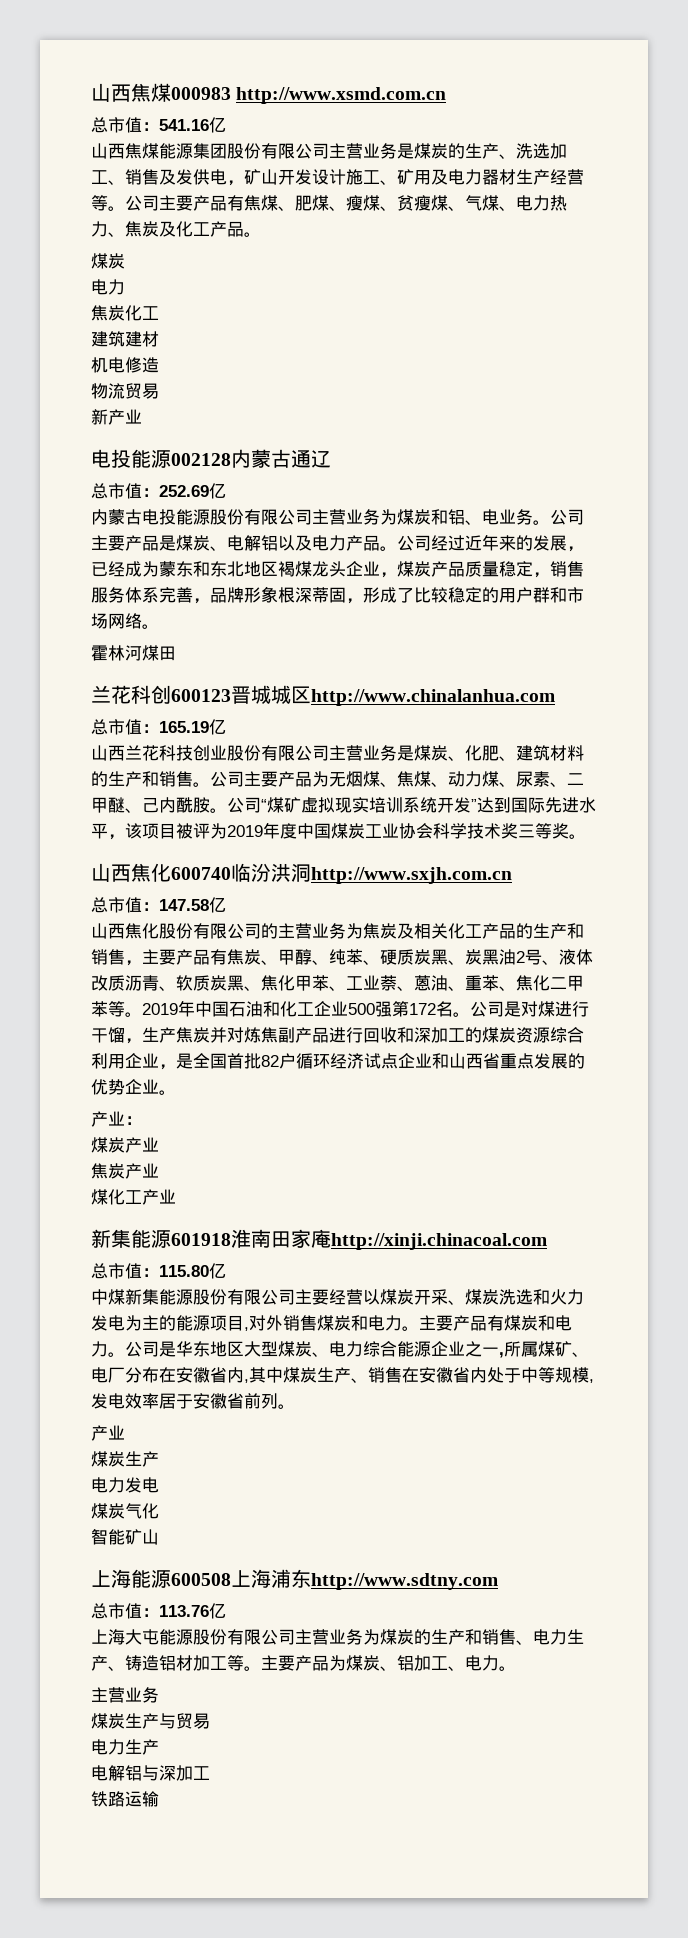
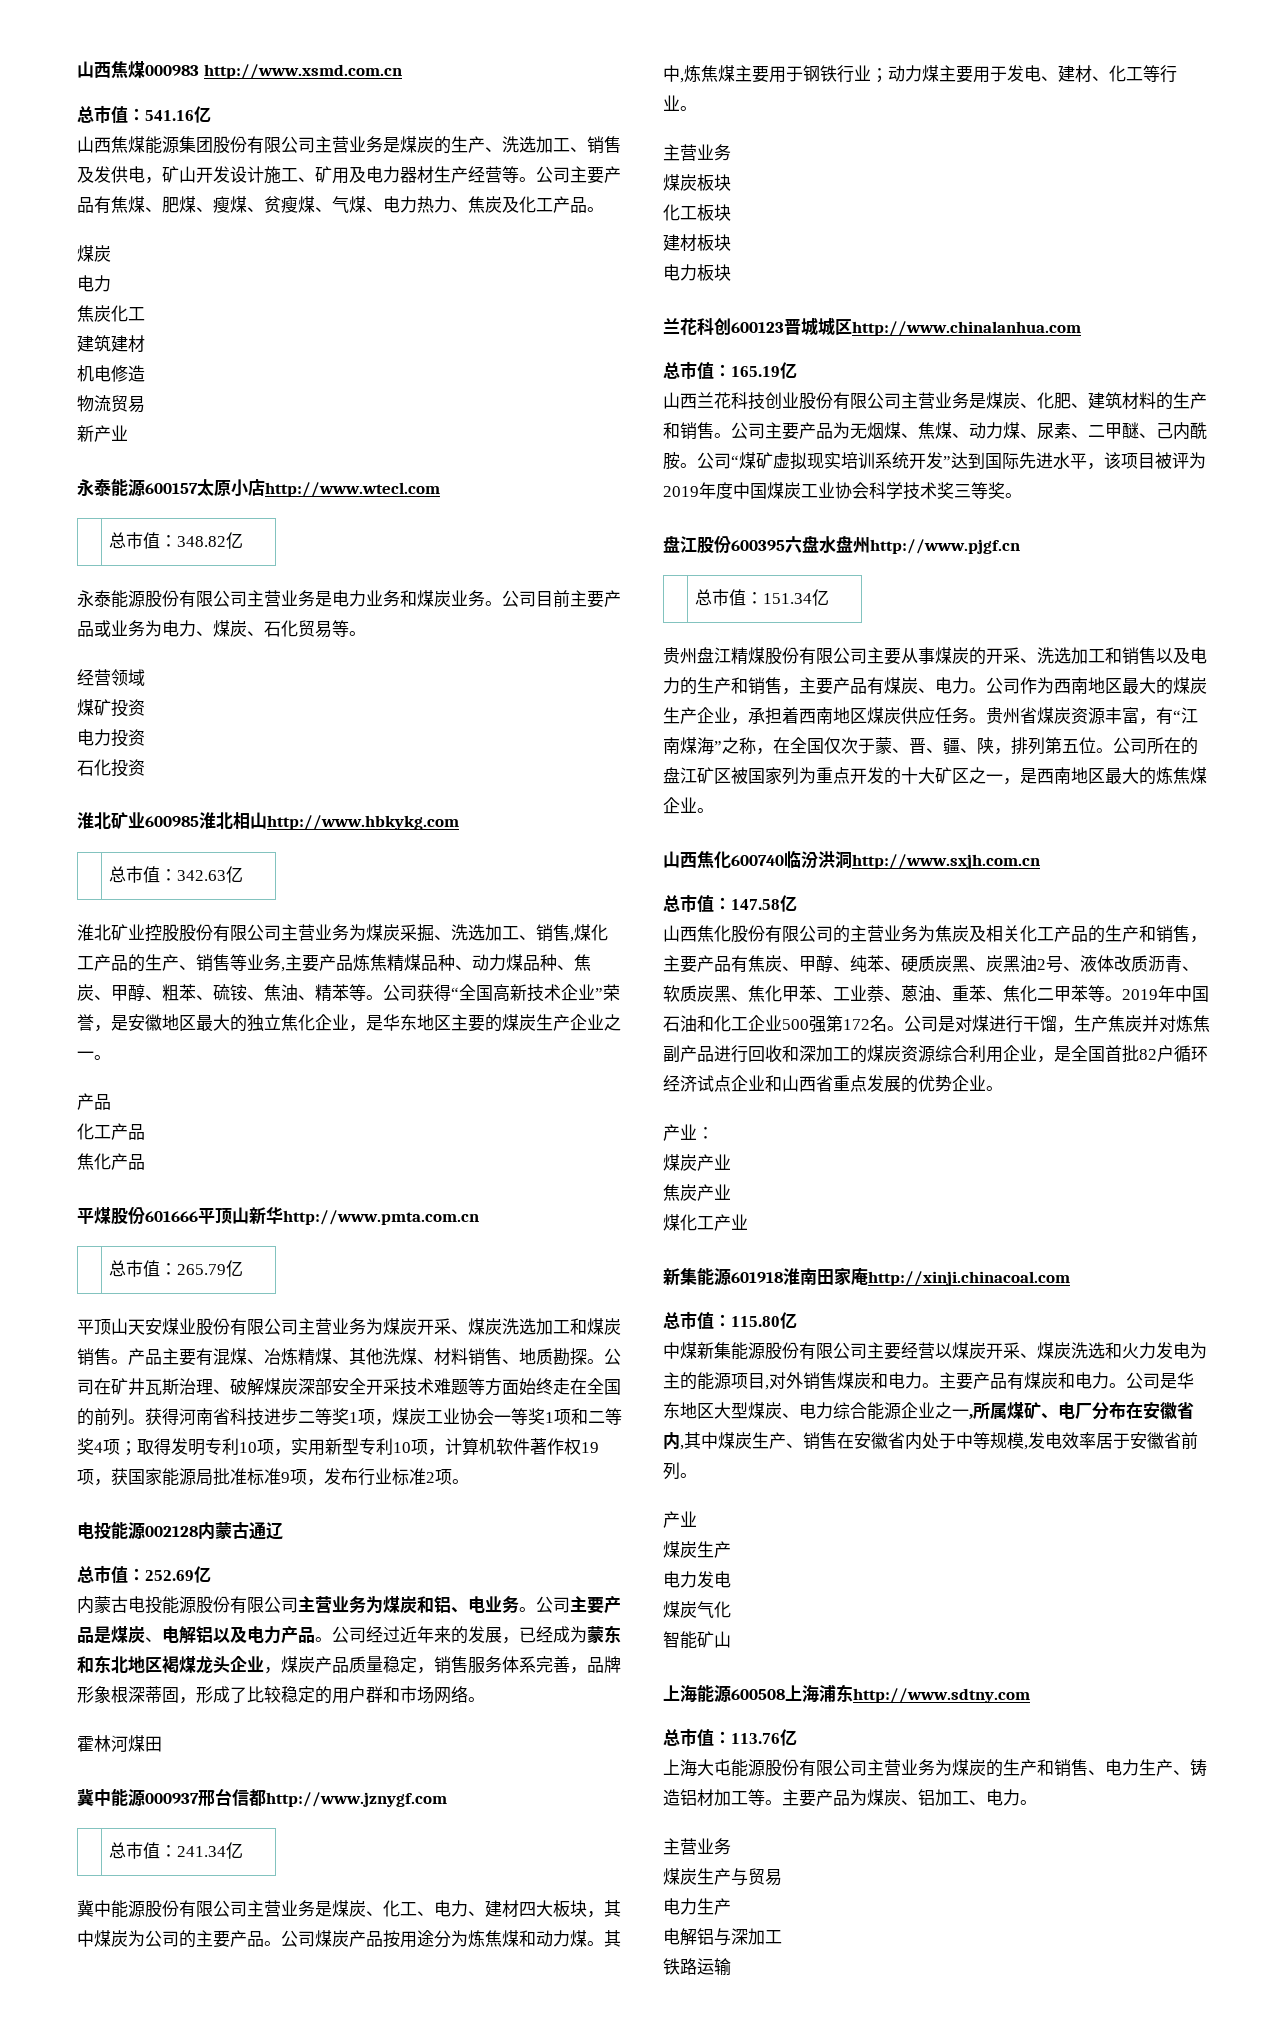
(142, 416) none -> [77,478,440,497] [108,532,243,549] [77,590,621,608] [77,620,366,638] [77,669,145,686] [77,699,145,717] [77,729,145,747] [77,759,145,777] [77,812,459,830] [108,866,243,883] [77,924,608,942] [77,954,591,972] [77,984,620,1002] [77,1014,621,1032] [77,1051,111,1060] [77,1093,111,1110] [77,1123,145,1140] [77,1153,145,1170] [77,1206,479,1225] [108,1260,243,1277] [77,1318,621,1336] [77,1348,621,1366] [77,1378,621,1396] [77,1408,622,1426] [77,1438,599,1456] [77,1468,469,1486] // 永泰能源600157太原小店http://www.wtecl.com // | 总市值：348.82亿 // 永泰能源股份有限公司主营业务是电力业务和煤炭业务。公司目前主要产品或业务为电力、煤炭、石化贸易等。 // 经营领域 // 煤矿投资 // 电力投资 // 石化投资 // 淮北矿业600985淮北相山http://www.hbkykg.com // | 总市值：342.63亿 // 淮北矿业控股股份有限公司主营业务为煤炭采掘、洗选加工、销售,煤化工产品的生产、销售等业务,主要产品炼焦精煤品种、动力煤品种、焦炭、甲醇、粗苯、硫铵、焦油、精苯等。公司获得“全国高新技术企业”荣誉，是安徽地区最大的独立焦化企业，是华东地区主要的煤炭生产企业之一。 // 产品 // 化工产品 // 焦化产品 // 平煤股份601666平顶山新华http://www.pmta.com.cn // | 总市值：265.79亿 // 平顶山天安煤业股份有限公司主营业务为煤炭开采、煤炭洗选加工和煤炭销售。产品主要有混煤、冶炼精煤、其他洗煤、材料销售、地质勘探。公司在矿井瓦斯治理、破解煤炭深部安全开采技术难题等方面始终走在全国的前列。获得河南省科技进步二等奖1项，煤炭工业协会一等奖1项和二等奖4项；取得发明专利10项，实用新型专利10项，计算机软件著作权19项，获国家能源局批准标准9项，发布行业标准2项。
(176, 653) none -> [77,1788,447,1807] [108,1842,243,1859] [77,1900,621,1918] [77,1930,621,1948] [663,65,1177,83] [663,95,697,111] [663,144,731,161] [663,174,731,191] [663,204,731,221] [663,234,731,251] [663,264,731,281] // 冀中能源000937邢台信都http://www.jznygf.com // | 总市值：241.34亿 // 冀中能源股份有限公司主营业务是煤炭、化工、电力、建材四大板块，其中煤炭为公司的主要产品。公司煤炭产品按用途分为炼焦煤和动力煤。其中,炼焦煤主要用于钢铁行业；动力煤主要用于发电、建材、化工等行业。 // 主营业务 // 煤炭板块 // 化工板块 // 建材板块 // 电力板块
(586, 836) none -> [663,535,1020,554] [694,589,829,606] [663,647,1207,665] [663,677,1207,695] [663,707,1198,725] [663,737,1198,755] [663,767,1207,785] [663,797,714,814] // 盘江股份600395六盘水盘州http://www.pjgf.cn // | 总市值：151.34亿 // 贵州盘江精煤股份有限公司主要从事煤炭的开采、洗选加工和销售以及电力的生产和销售，主要产品有煤炭、电力。公司作为西南地区最大的煤炭生产企业，承担着西南地区煤炭供应任务。贵州省煤炭资源丰富，有“江南煤海”之称，在全国仅次于蒙、晋、疆、陕，排列第五位。公司所在的盘江矿区被国家列为重点开发的十大矿区之一，是西南地区最大的炼焦煤企业。

